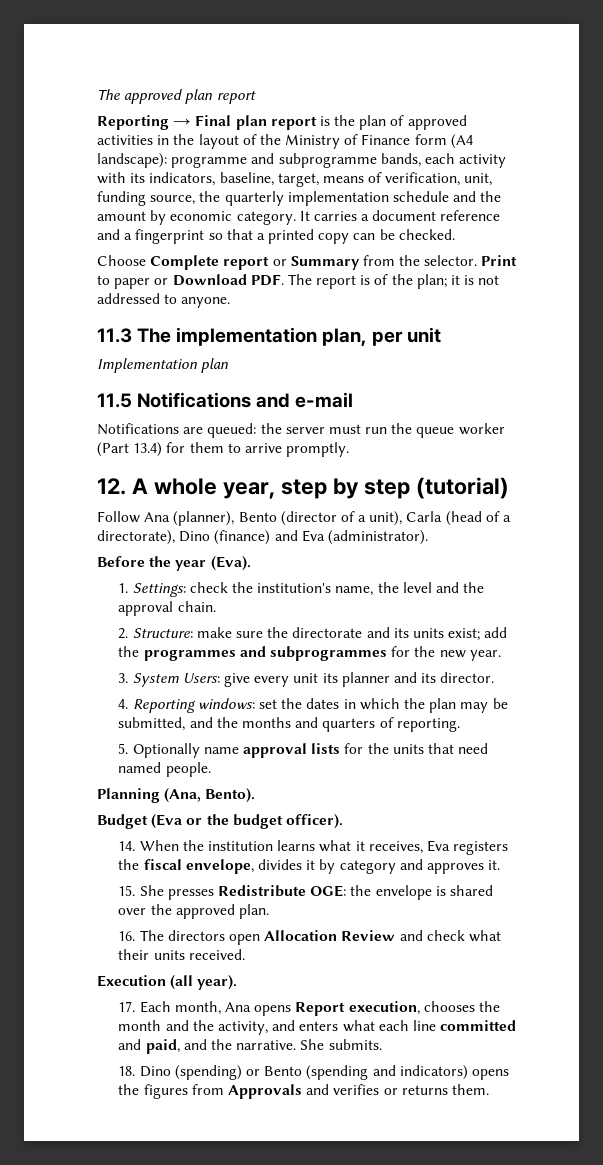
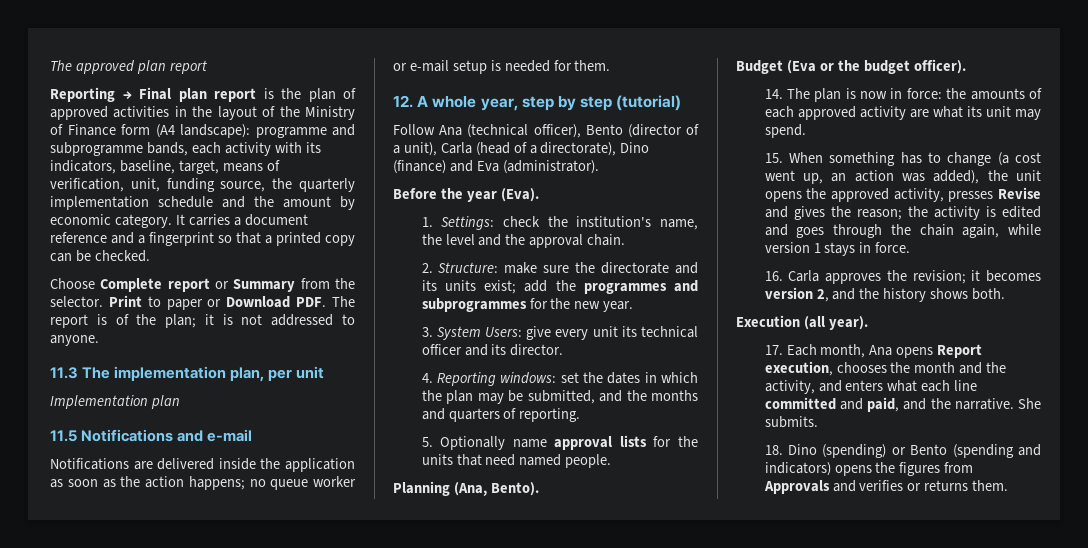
[207,423,505,438] [97,442,350,457] queued: the server must run the queue worker (Part 13.4) for them to arrive promptly. -> [157,458,355,472] [50,476,356,490] [393,60,611,74] delivered inside the application as soon as the action happens; no queue worker or e-mail setup is needed for them.
[173,511,235,526] (planner), -> [467,124,581,138] (technical officer),
[341,672,390,687] planner -> [641,326,698,338] [421,344,462,355] technical officer
[139,840,509,855] [118,859,501,874] [118,885,493,900] [118,904,270,919] [118,930,501,945] [118,949,245,960] When the institution learns what it receives, Eva registers the fiscal envelope, divides it by category and approves it. // 15. She presses Redistribute OGE: the envelope is shared over the approved plan. // 16. The directors open Allocation Review and check what their units received. -> [786,88,1042,102] [764,106,1041,120] [764,124,806,138] [764,152,1041,166] [764,170,1041,184] [764,187,1041,202] [764,206,1041,220] [764,224,1041,238] [764,242,911,256] [764,270,1041,284] [764,287,1006,302] The plan is now in force: the amounts of each approved activity are what its unit may spend. // 15. When something has to change (a cost went up, an action was added), the unit opens the approved activity, presses Revise and gives the reason; the activity is edited and goes through the chain again, while version 1 stays in force. // 16. Carla approves the revision; it becomes version 2, and the history shows both.

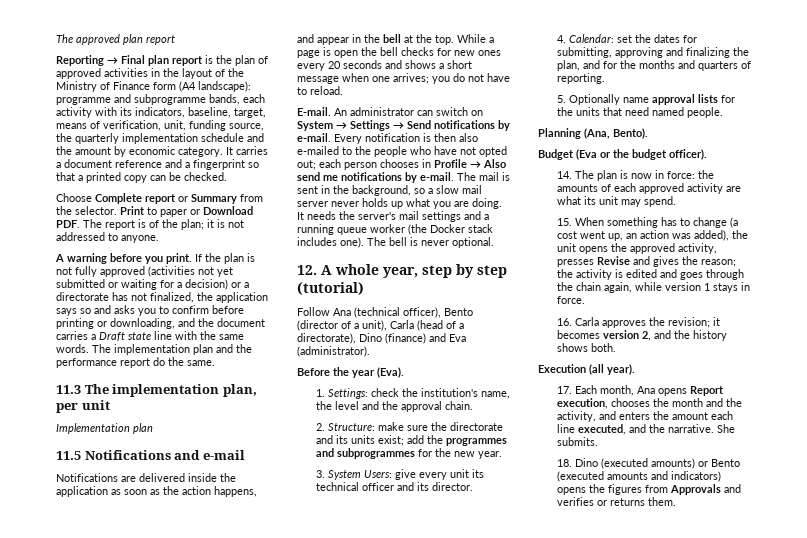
(99, 340) none -> [55,253,255,264] [56,266,233,277] [56,279,249,290] [56,292,268,303] [56,305,244,316] [56,318,265,329] [56,331,244,341] [56,344,252,355] [56,357,215,368] // A warning before you print. If the plan is not fully approved (activities not yet submitted or waiting for a decision) or a directorate has not finalized, the application says so and asks you to confirm before printing or downloading, and the document carries a Draft state line with the same words. The implementation plan and the performance report do the same.
[188,476,356,490] [393,60,611,74] happens; no queue worker or e-mail setup is needed for them. -> [214,486,257,497] [297,34,494,45] [297,47,501,58] [297,60,472,71] [297,73,510,84] [297,86,343,95] [297,107,483,116] [297,120,510,131] [297,133,478,144] [297,146,507,157] [297,159,506,170] [297,172,510,183] [297,185,482,196] [297,198,502,209] [297,211,489,222] [297,224,493,235] [297,237,494,248] happens, and appear in the bell at the top. While a page is open the bell checks for new ones every 20 seconds and shows a short message when one arrives; you do not have to reload. // E-mail. An administrator can switch on System → Settings → Send notifications by e-mail. Every notification is then also e-mailed to the people who have not opted out; each person chooses in Profile → Also send me notifications by e-mail. The mail is sent in the background, so a slow mail server never holds up what you are doing. It needs the server's mail settings and a running queue worker (the Docker stack includes one). The bell is never optional.
[436,372,557,386] Reporting windows: -> [568,34,614,43] Calendar:
[644,372,698,383] [421,390,623,404] in which the plan may be submitted, and -> [682,35,697,43] [556,47,749,58] [556,60,617,71] for submitting, approving and finalizing the plan, and for
[887,380,978,392] [764,397,900,412] what each line committed and paid, -> [652,411,733,420] [556,424,626,435] the amount each line executed,
[822,444,1014,458] (spending) or Bento (spending -> [600,458,740,469] [556,471,648,482] (executed amounts) or Bento (executed amounts

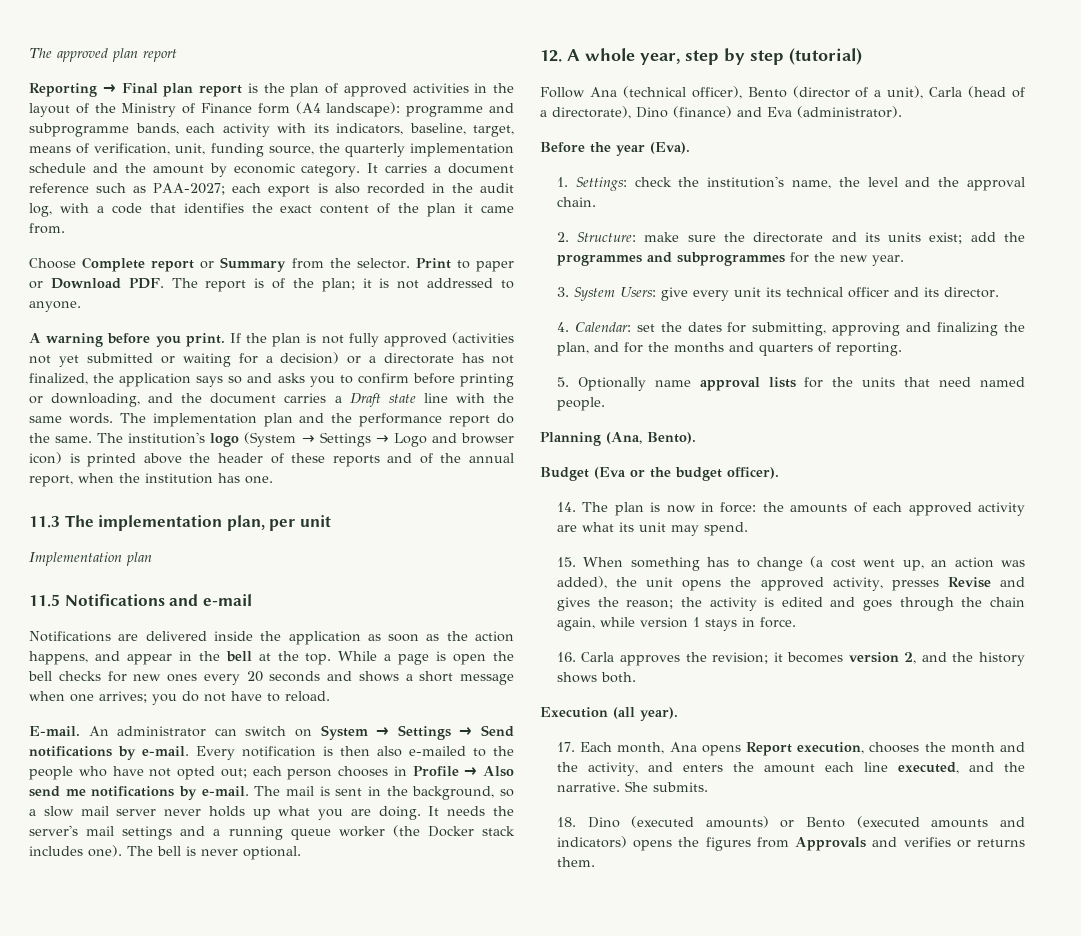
[165,159,259,170] [56,172,227,183] and a fingerprint so that a printed copy can be checked. -> [96,183,514,197] [29,203,514,217] [29,223,65,234] such as PAA-2027; each export is also recorded in the audit log, with a code that identifies the exact content of the plan it came from.
(215, 363) none -> [97,432,514,447] [29,452,514,467] [29,473,273,487] The institution's logo (System → Settings → Logo and browser icon) is printed above the header of these reports and of the annual report, when the institution has one.

